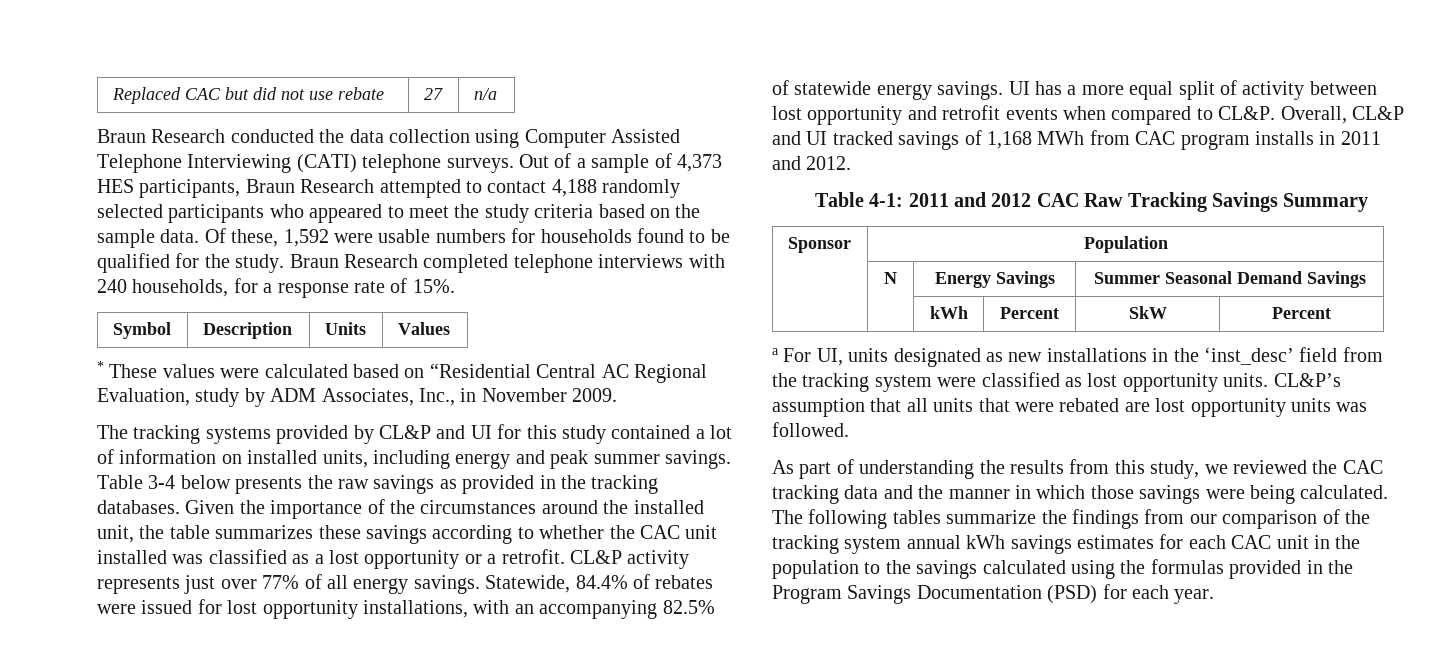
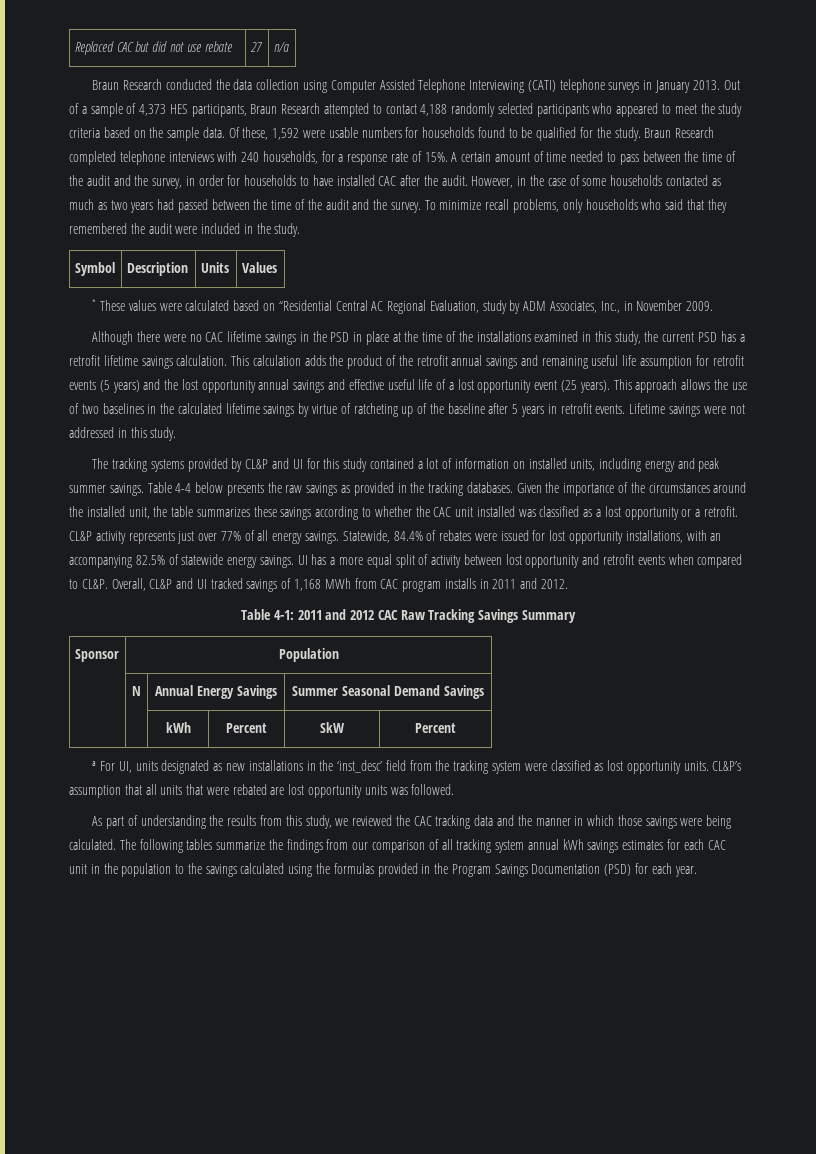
[446,158,514,173] surveys. -> [608,80,720,93] surveys in January 2013.
(455, 286) none -> [451,151,736,165] [69,175,721,189] [69,199,727,213] [69,223,301,237] A certain amount of time needed to pass between the time of the audit and the survey, in order for households to have installed CAC after the audit. However, in the case of some households contacted as much as two years had passed between the time of the audit and the survey. To minimize recall problems, only households who said that they remembered the audit were included in the study.
(618, 395) none -> [92,331,745,345] [69,355,744,369] [69,379,747,393] [69,403,745,417] [69,427,177,441] // Although there were no CAC lifetime savings in the PSD in place at the time of the installations examined in this study, the current PSD has a retrofit lifetime savings calculation. This calculation adds the product of the retrofit annual savings and remaining useful life assumption for retrofit events (5 years) and the lost opportunity annual savings and effective useful life of a lost opportunity event (25 years). This approach allows the use of two baselines in the calculated lifetime savings by virtue of ratcheting up of the baseline after 5 years in retrofit events. Lifetime savings were not addressed in this study.
[148,475,176,489] 3-4 -> [175,483,192,493] 4-4
(897, 278) none -> [155,685,194,696] Annual
[1345,510,1370,524] the -> [441,839,453,850] all

